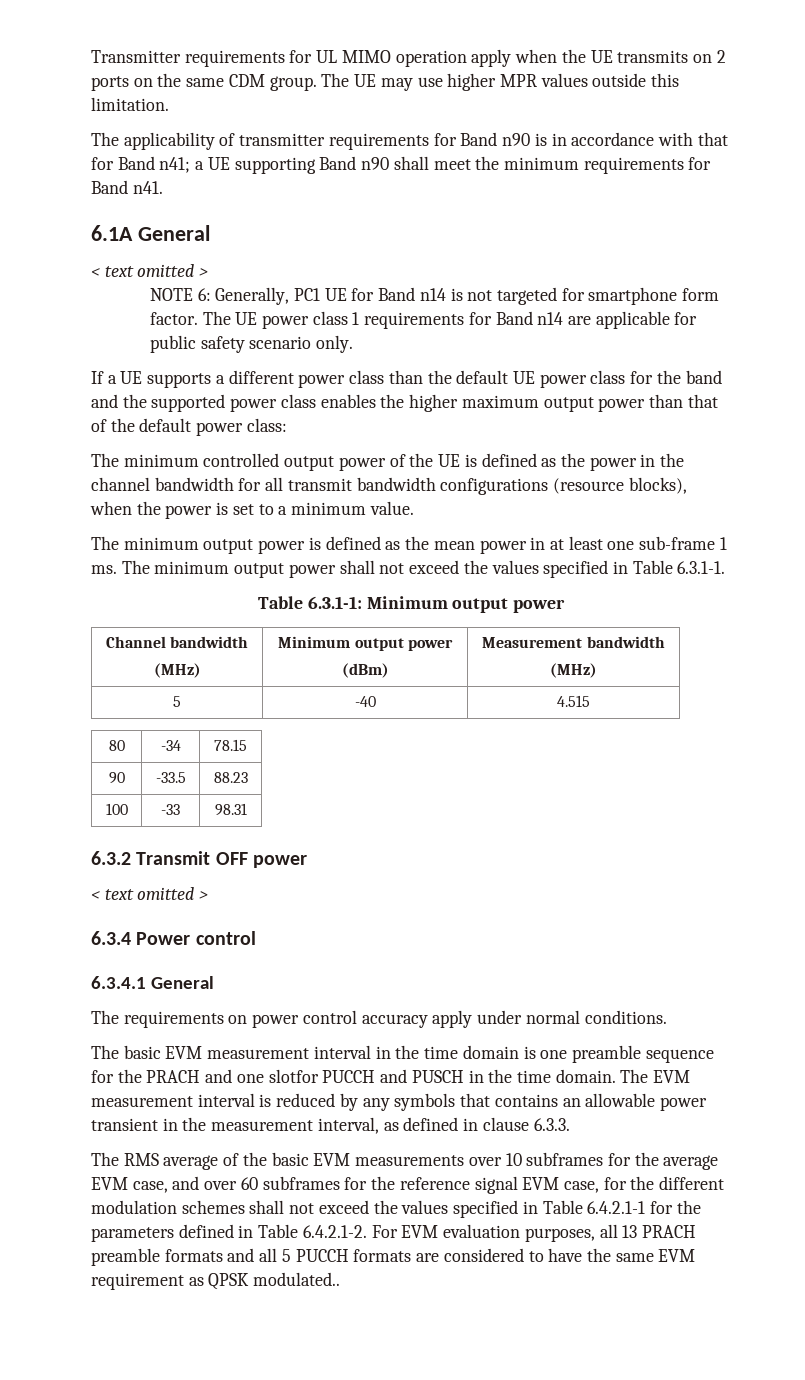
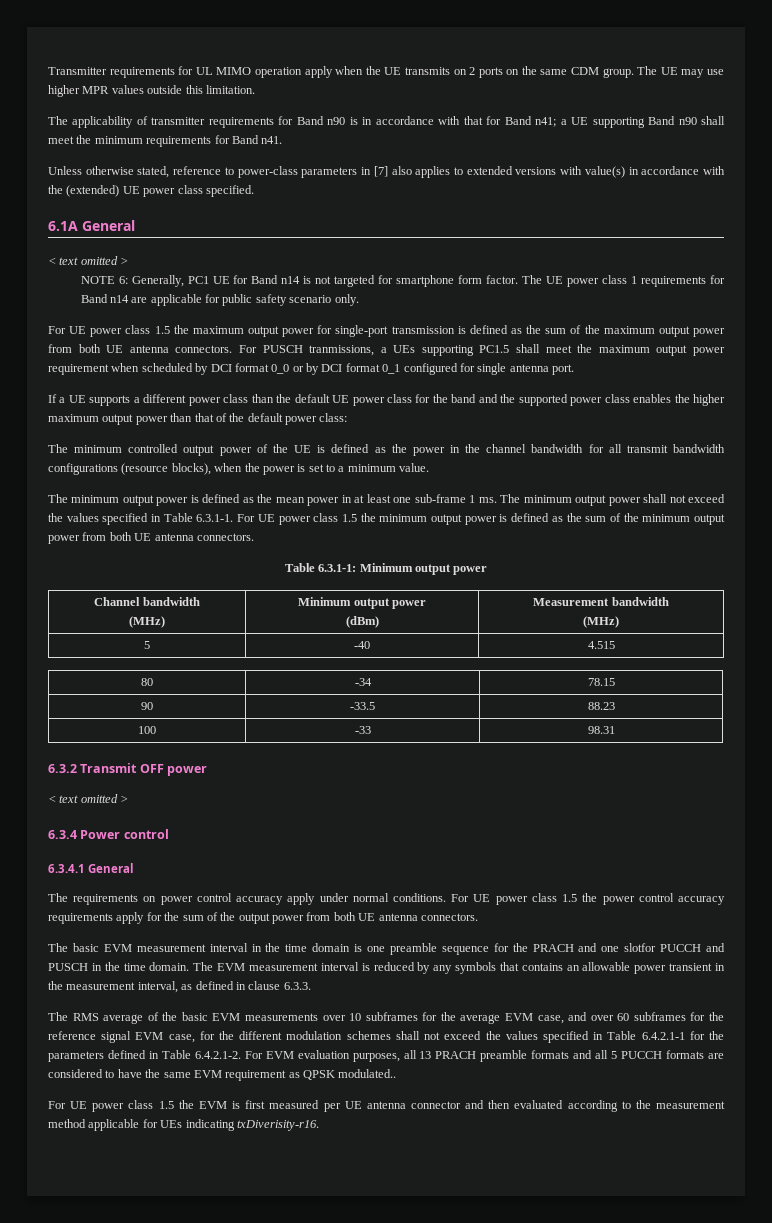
(163, 187) none -> [48,166,725,178] [48,185,254,197] // Unless otherwise stated, reference to power-class parameters in [7] also applies to extended versions with value(s) in accordance with the (extended) UE power class specified.
(353, 344) none -> [48,325,725,337] [48,344,725,356] [48,363,574,375] // For UE power class 1.5 the maximum output power for single-port transmission is defined as the sum of the maximum output power from both UE antenna connectors. For PUSCH tranmissions, a UEs supporting PC1.5 shall meet the maximum output power requirement when scheduled by DCI format 0_0 or by DCI format 0_1 configured for single antenna port.
(726, 567) none -> [237,513,725,525] [48,532,254,544] For UE power class 1.5 the minimum output power is defined as the sum of the minimum output power from both UE antenna connectors.
(667, 1017) none -> [451,893,725,905] [48,912,478,924] For UE power class 1.5 the power control accuracy requirements apply for the sum of the output power from both UE antenna connectors.
(341, 1279) none -> [48,1100,725,1112] [48,1119,319,1131] // For UE power class 1.5 the EVM is first measured per UE antenna connector and then evaluated according to the measurement method applicable for UEs indicating txDiverisity-r16.

